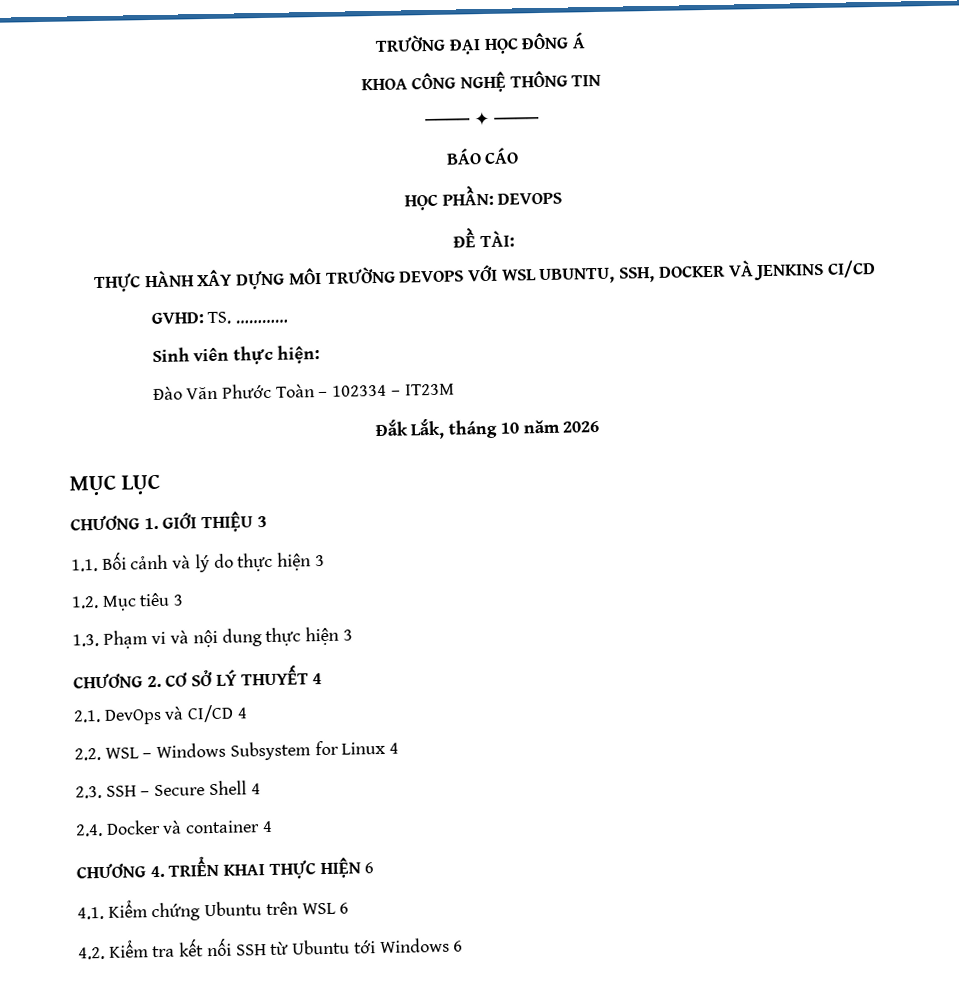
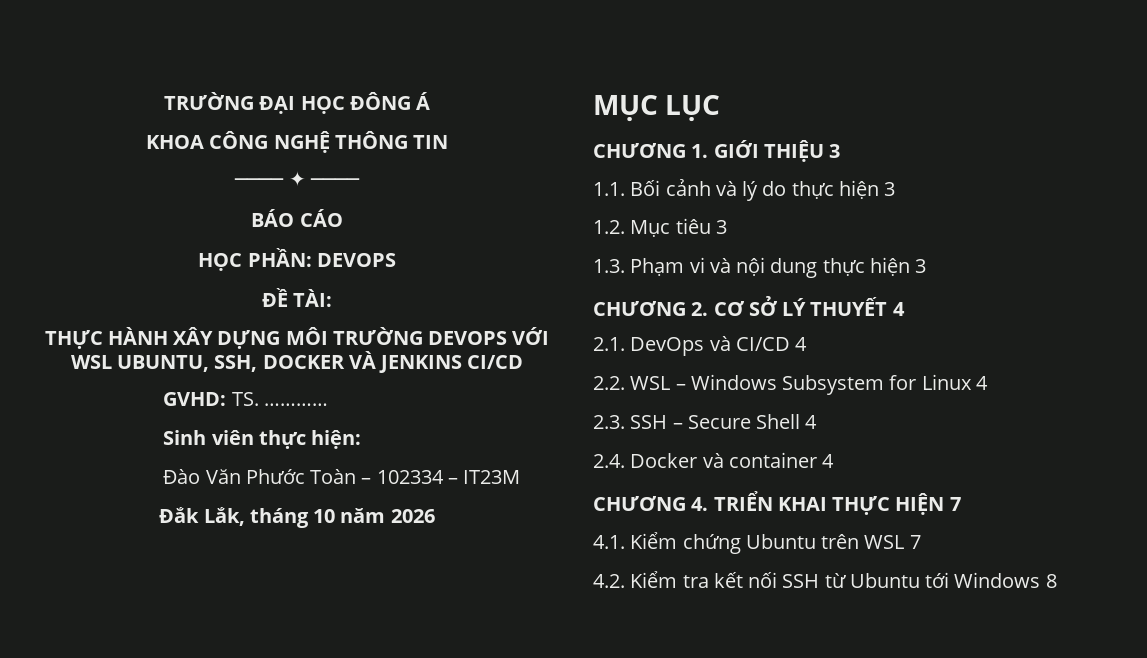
[364,862,375,874] 6 -> [949,497,961,511] 7
[339,902,350,914] 6 -> [909,535,921,549] 7
[453,940,464,952] 6 -> [1045,574,1057,588] 8

